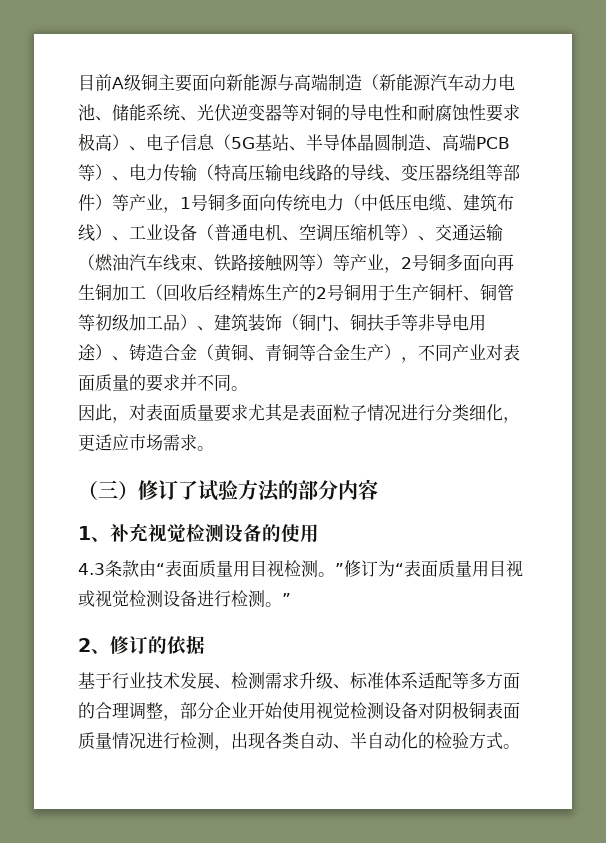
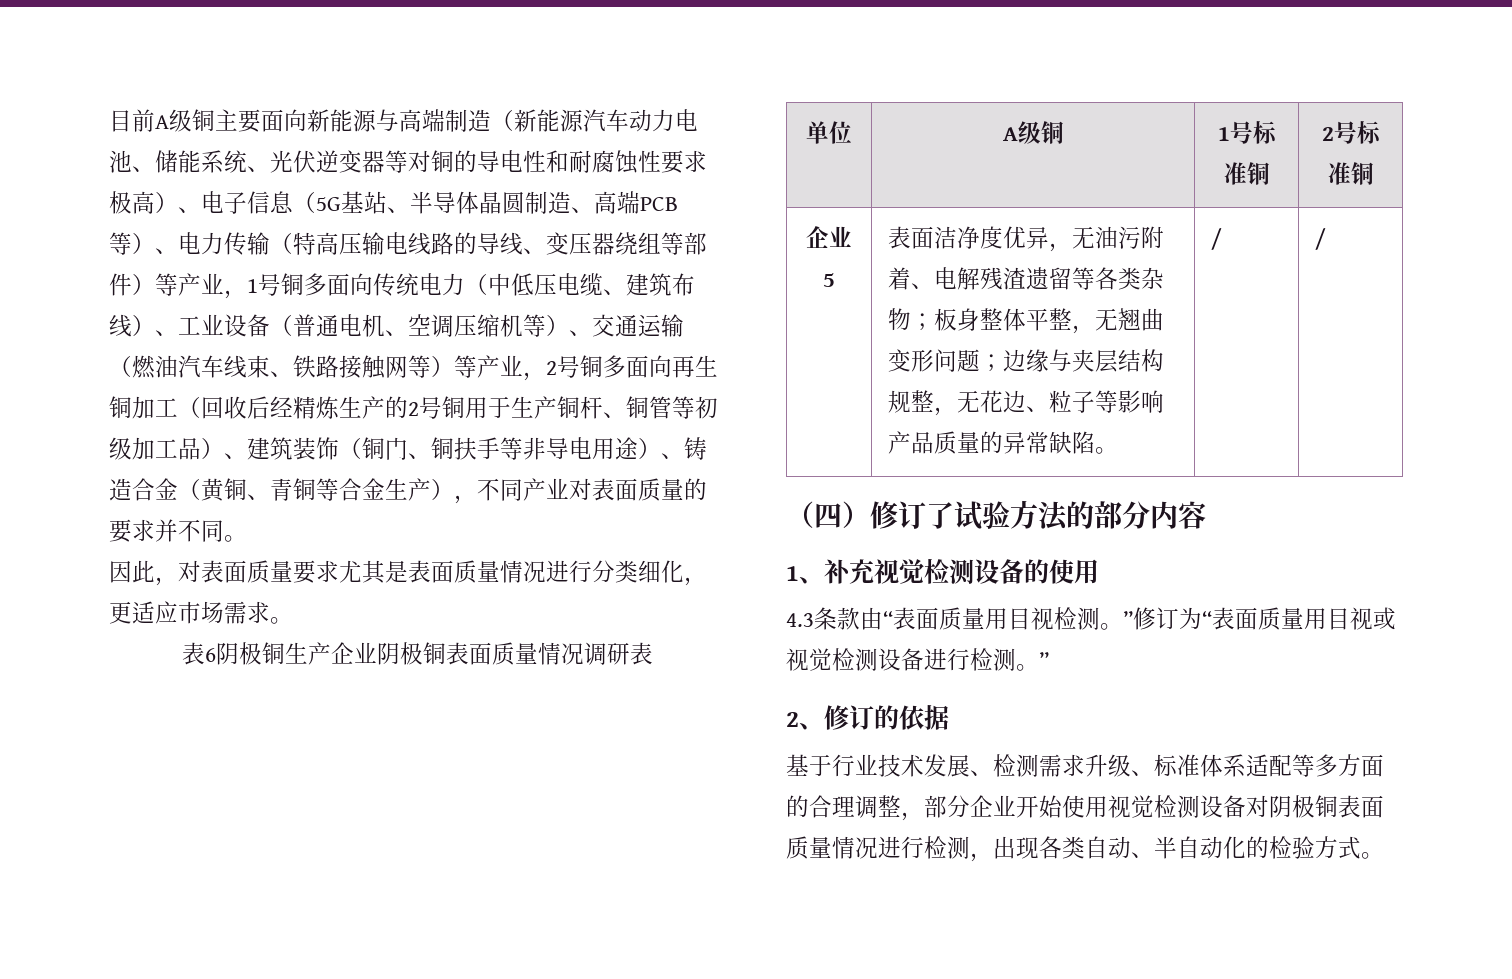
[333,404,367,421] 粒子 -> [454,560,500,583] 质量
[78,480,118,500] // （三 -> [182,642,653,665] [806,121,852,144] [1002,121,1064,144] [1217,121,1278,144] [1223,162,1270,185] [1321,121,1382,144] [1327,162,1374,185] [806,226,852,248] [823,273,835,287] [888,226,1165,252] [888,267,1165,290] [888,308,1165,334] [888,349,1165,373] [888,390,1165,416] [888,431,1119,454] [1211,228,1223,250] [1315,228,1327,250] [786,501,842,528] // 表6阴极铜生产企业阴极铜表面质量情况调研表 // 单位 | A级铜 | 1号标准铜 | 2号标准铜 // 企业5 | 表面洁净度优异，无油污附着、电解残渣遗留等各类杂物；板身整体平整，无翘曲变形问题；边缘与夹层结构规整，无花边、粒子等影响产品质量的异常缺陷。 | / | / // （四

